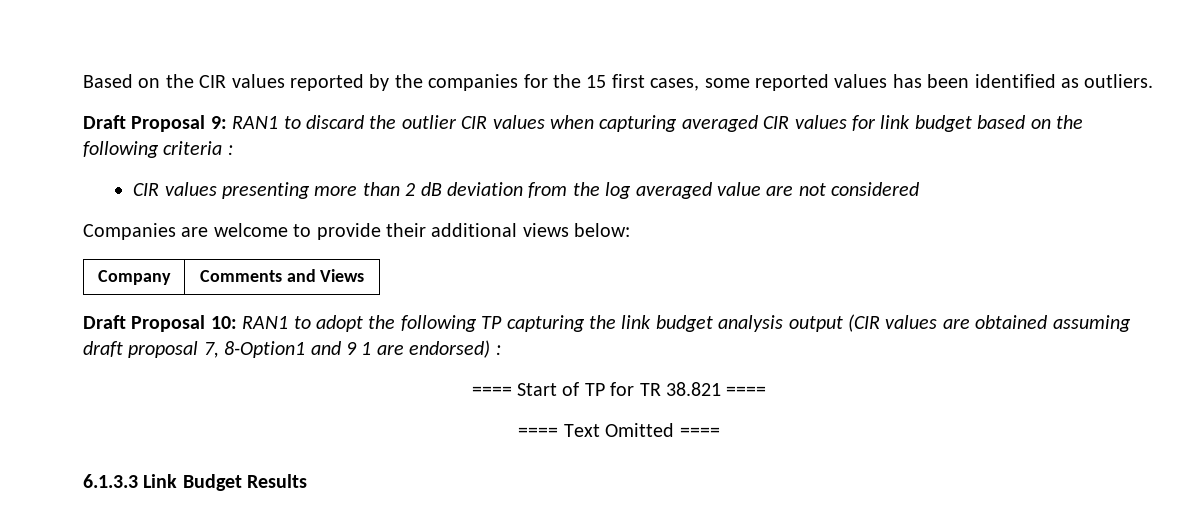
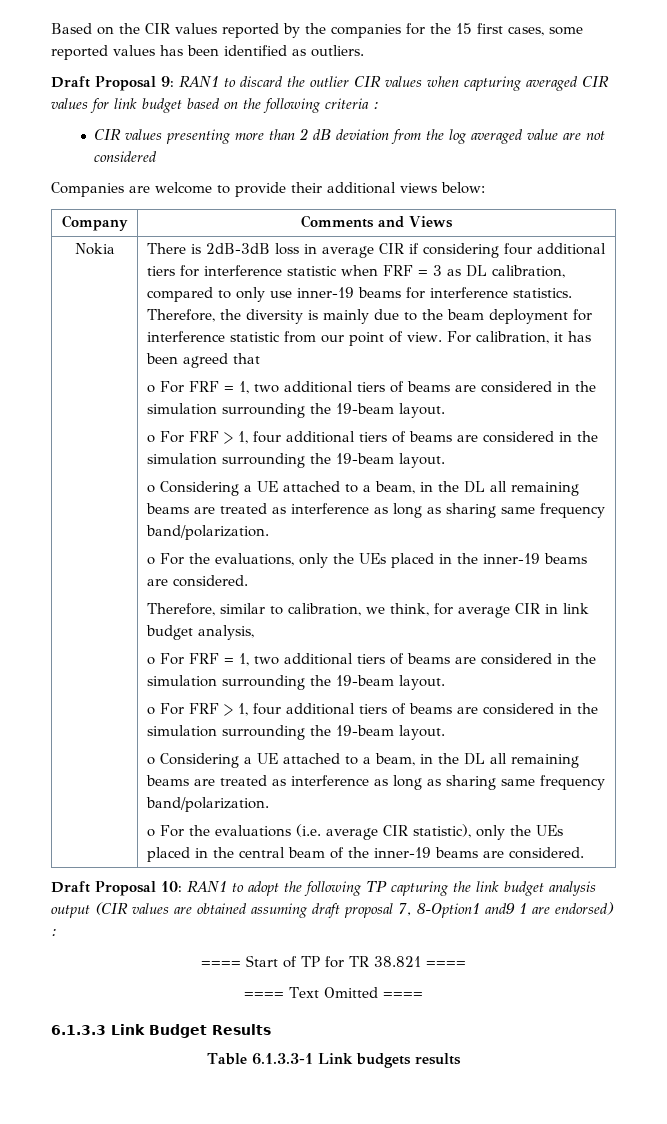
(365, 275) none -> [74,243,115,255] [146,243,606,258] [146,265,565,278] [146,287,572,302] [146,309,592,324] [146,331,591,346] [145,353,260,368] [146,381,596,394] [146,403,445,418] [146,431,598,444] [146,453,445,468] [146,481,579,496] [145,503,605,518] [145,525,269,540] [146,553,587,568] [146,575,248,587] [146,603,589,618] [145,625,254,640] [146,653,596,666] [146,675,445,690] [146,703,598,716] [146,725,445,740] [146,753,579,768] [145,775,605,790] [145,797,269,812] [146,824,563,840] [146,847,584,862] // Nokia | There is 2dB-3dB loss in average CIR if considering four additional tiers for interference statistic when FRF = 3 as DL calibration, compared to only use inner-19 beams for interference statistics. Therefore, the diversity is mainly due to the beam deployment for interference statistic from our point of view. For calibration, it has been agreed that // o For FRF = 1, two additional tiers of beams are considered in the simulation surrounding the 19-beam layout. // o For FRF > 1, four additional tiers of beams are considered in the simulation surrounding the 19-beam layout. // o Considering a UE attached to a beam, in the DL all remaining beams are treated as interference as long as sharing same frequency band/polarization. // o For the evaluations, only the UEs placed in the inner-19 beams are considered. // Therefore, similar to calibration, we think, for average CIR in link budget analysis, // o For FRF = 1, two additional tiers of beams are considered in the simulation surrounding the 19-beam layout. // o For FRF > 1, four additional tiers of beams are considered in the simulation surrounding the 19-beam layout. // o Considering a UE attached to a beam, in the DL all remaining beams are treated as interference as long as sharing same frequency band/polarization. // o For the evaluations (i.e. average CIR statistic), only the UEs placed in the central beam of the inner-19 beams are considered.
[310,341,357,355] and 9 -> [485,903,515,914] and9
(308, 481) none -> [207,1053,461,1068] // Table 6.1.3.3-1 Link budgets results

